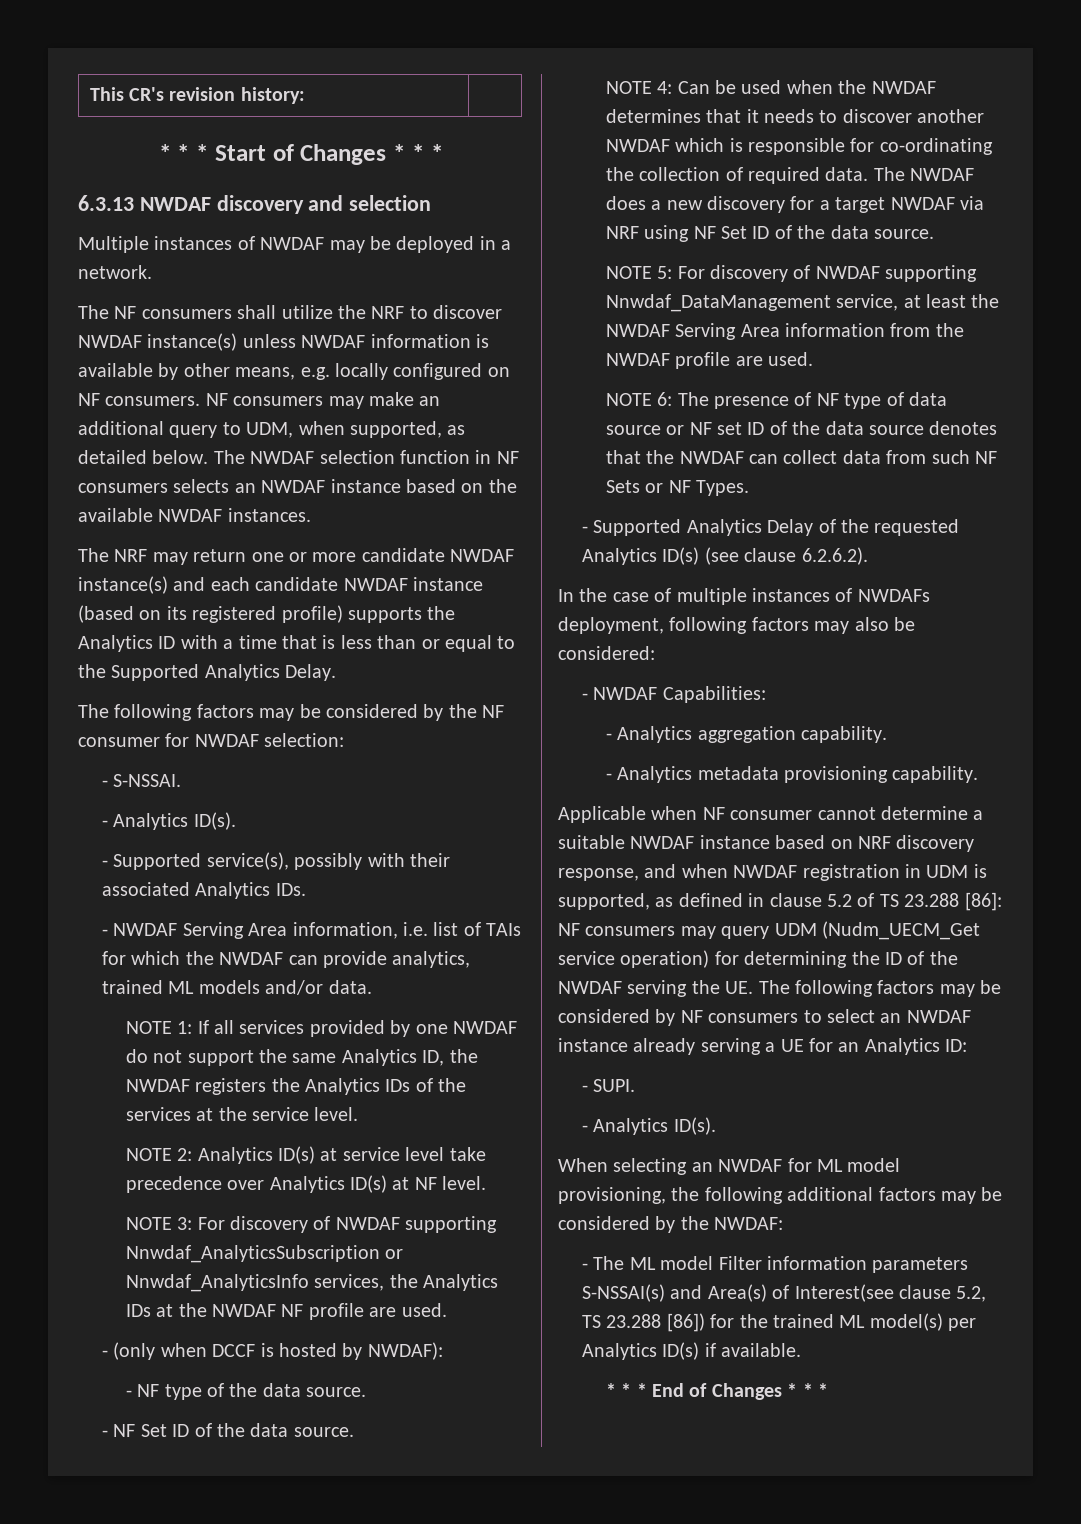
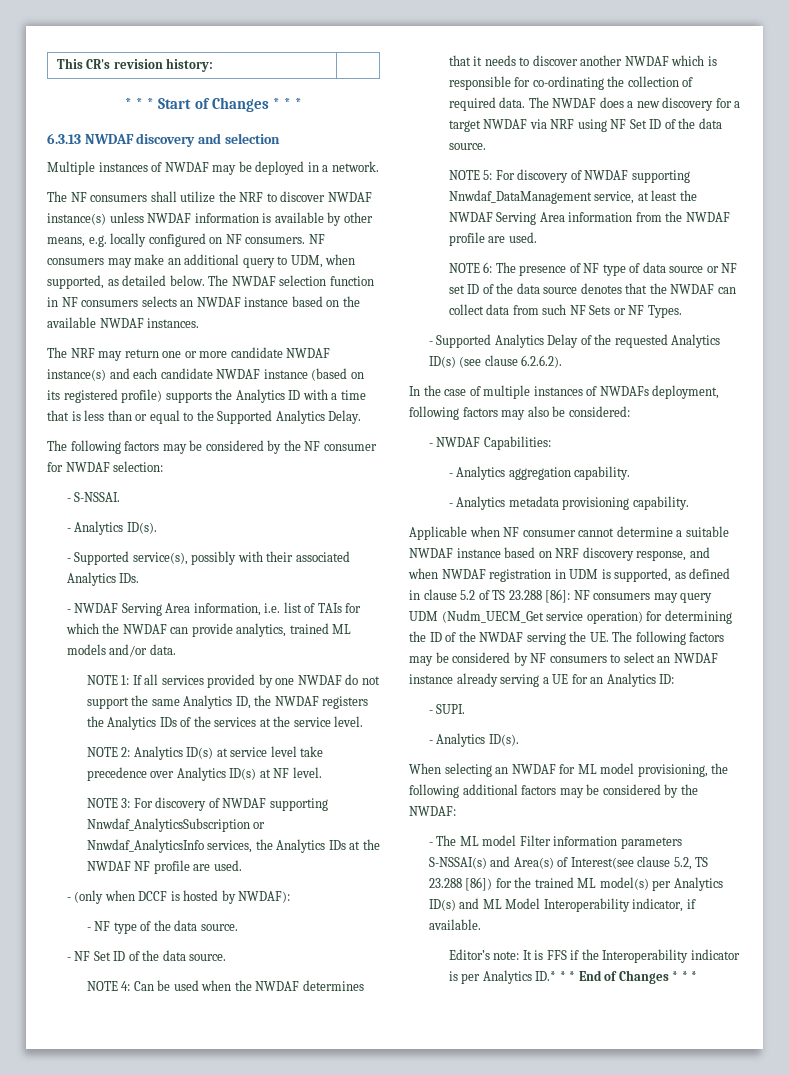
[704,1343,802,1357] [605,1383,616,1397] if available. // * -> [459,898,696,912] [428,919,481,930] [448,949,740,963] [448,970,557,984] and ML Model Interoperability indicator, if available. // Editor’s note: It is FFS if the Interoperability indicator is per Analytics ID.*

